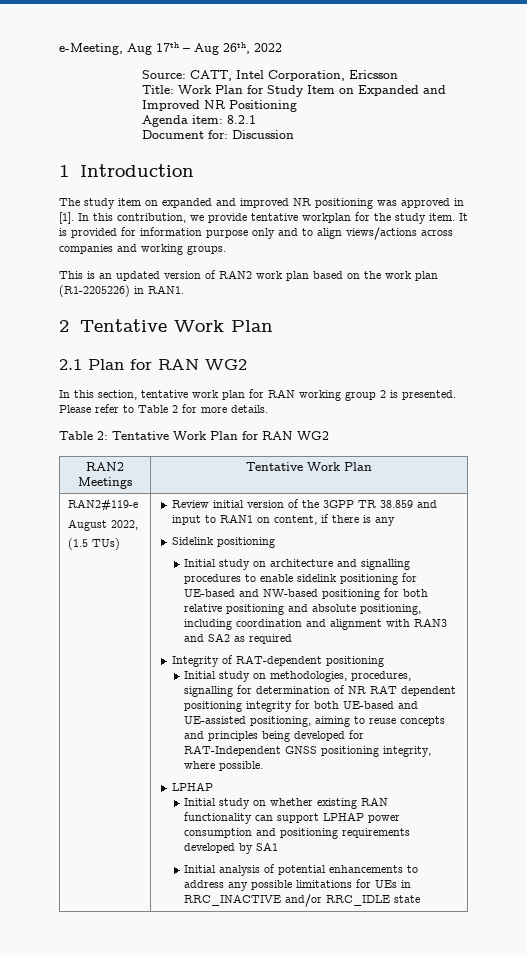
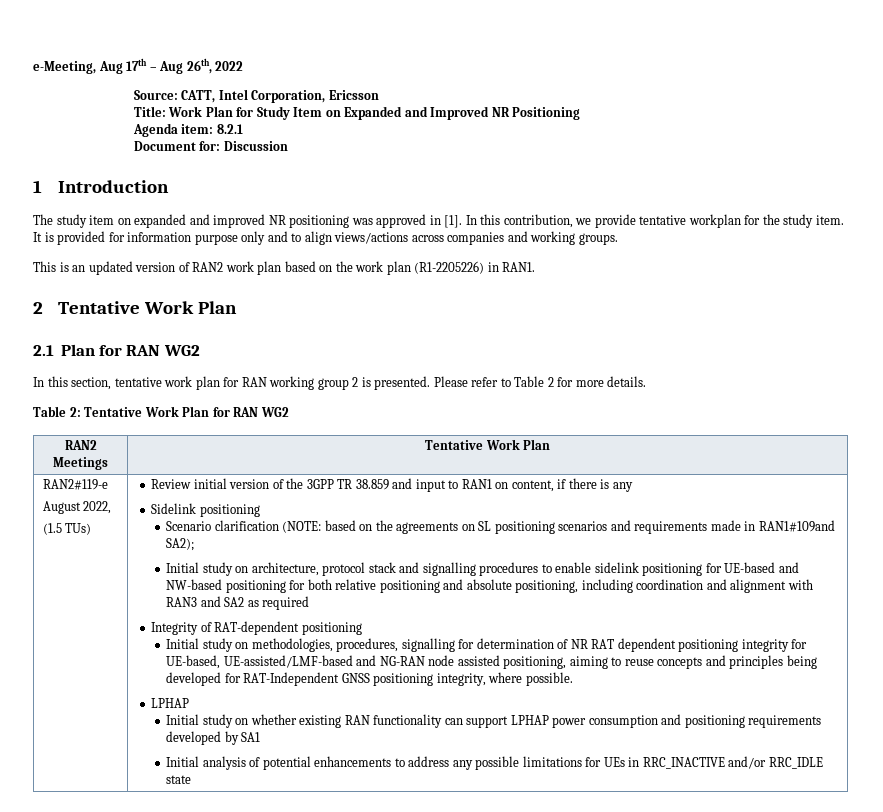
[184,559,334,570] // Initial study on architecture -> [166,520,835,534] [166,538,195,551] [166,562,396,576] // Scenario clarification (NOTE: based on the agreements on SL positioning scenarios and requirements made in RAN1#109and SA2); // Initial study on architecture, protocol stack
[314,701,419,709] [184,716,247,724] both UE-based and UE-assisted -> [166,655,500,669] UE-based, UE-assisted/LMF-based and NG-RAN node assisted

